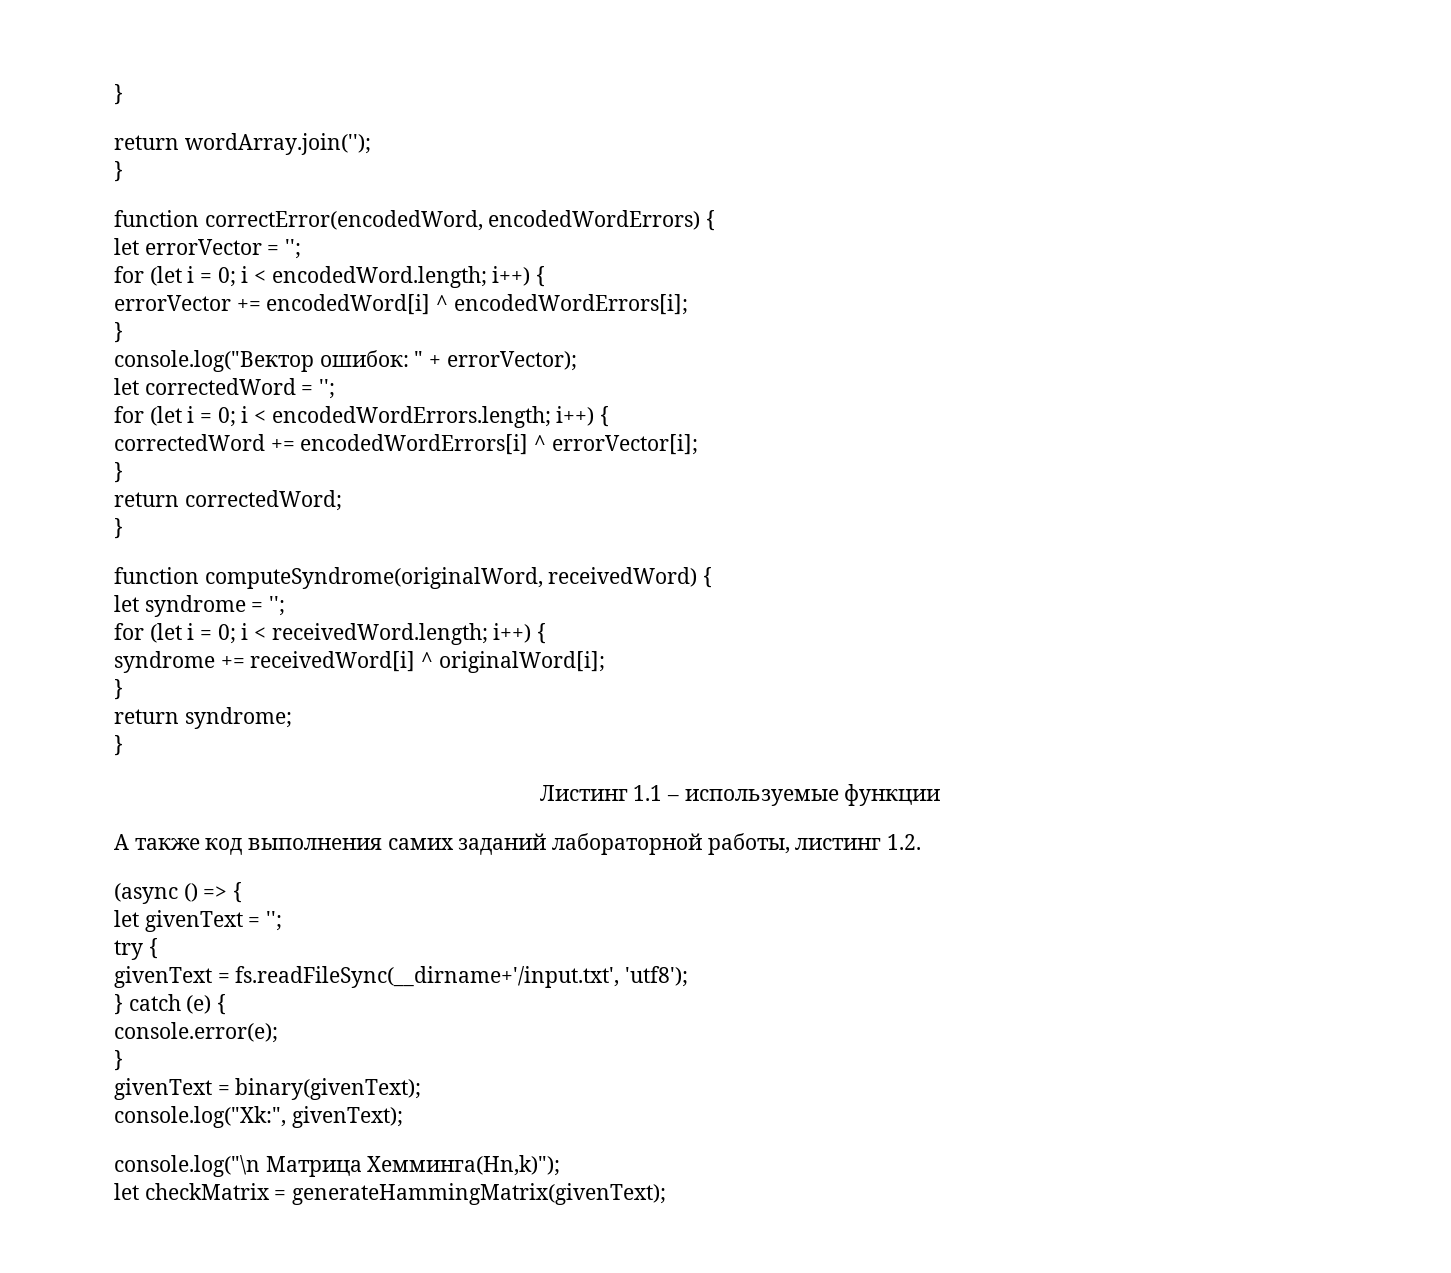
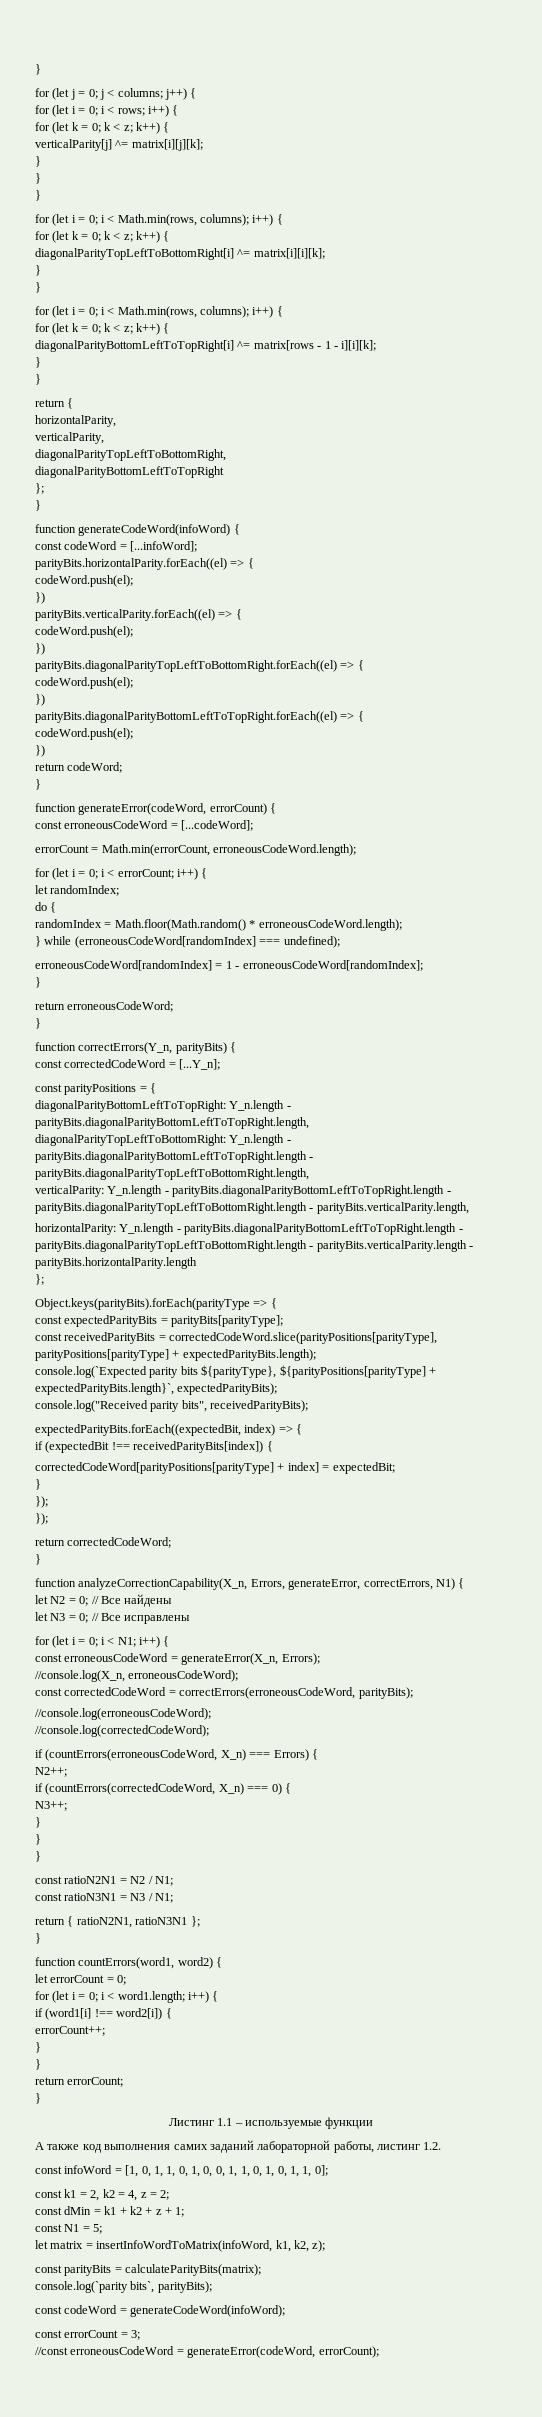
[114,84,123,105] [114,133,371,155] [114,161,123,182] [114,210,716,231] [114,238,302,259] [114,266,546,288] [114,294,688,315] [114,322,123,343] [114,350,577,372] [114,378,336,399] [114,406,610,428] [114,434,698,455] [114,462,123,483] [114,490,342,511] [114,518,123,539] [114,567,713,589] [114,595,286,617] [114,623,547,645] [114,651,605,673] [114,679,123,700] [114,707,292,729] } // return wordArray.join(''); // } // function correctError(encodedWord, encodedWordErrors) { // let errorVector = ''; // for (let i = 0; i < encodedWord.length; i++) { // errorVector += encodedWord[i] ^ encodedWordErrors[i]; // } // console.log("Вектор ошибок: " + errorVector); // let correctedWord = ''; // for (let i = 0; i < encodedWordErrors.length; i++) { // correctedWord += encodedWordErrors[i] ^ errorVector[i]; // } // return correctedWord; // } // function computeSyndrome(originalWord, receivedWord) { // let syndrome = ''; // for (let i = 0; i < receivedWord.length; i++) { // syndrome += receivedWord[i] ^ originalWord[i]; // } // return syndrome; -> [35,64,41,75] [35,88,197,100] [35,105,179,117] [35,122,170,134] [35,139,203,151] [35,156,41,167] [35,173,41,184] [35,190,41,201] [35,214,283,226] [35,231,170,243] [35,248,325,260] [35,265,41,276] [35,282,41,293] [35,306,283,318] [35,323,170,335] [35,340,377,352] [35,357,41,368] [35,374,41,385] [35,398,74,409] [35,415,116,427] [35,432,104,444] [35,449,226,461] [35,466,224,478] [35,483,44,494] [35,500,41,511] [35,524,240,536] [35,541,198,552] [35,558,254,570] [35,575,133,587] [35,592,45,604] [35,609,242,621] [35,626,133,638] [35,643,45,655] [35,660,364,672] [35,677,133,689] [35,694,45,706] [35,711,364,723] [35,728,133,740] [35,745,45,757] [35,762,123,773] [35,779,41,790] [35,803,277,815] [35,820,254,831] [35,844,357,856] [35,868,208,880] [35,885,120,896] [35,902,57,913] [35,919,402,931] [35,936,340,948] [35,960,423,971] [35,977,41,988] [35,1001,174,1012] [35,1018,41,1029] [35,1042,237,1054] [35,1059,221,1070] [35,1083,157,1095] [35,1100,291,1112] [35,1117,309,1129] [35,1134,291,1146] [35,1151,314,1163] [35,1168,309,1180] [35,1185,451,1197] [35,1202,469,1214] [35,1223,463,1235] [35,1240,474,1252] [35,1257,197,1269] [35,1274,44,1285] [35,1298,277,1310] [35,1315,284,1327] [35,1332,438,1344] [35,1349,316,1361] [35,1365,436,1378] [35,1383,278,1395] [35,1400,309,1412] [35,1424,303,1436] [35,1441,273,1453] [35,1462,395,1474] [35,1479,41,1490] [35,1496,48,1508] [35,1513,48,1525] [35,1537,172,1548] [35,1554,41,1565] [35,1578,465,1590] [35,1594,173,1607] [35,1612,191,1624] [35,1636,170,1648] [35,1653,320,1665] [35,1670,239,1682] [35,1687,413,1699] [35,1708,211,1720] [35,1725,209,1737] [35,1749,318,1761] [35,1767,67,1777] [35,1783,291,1795] [35,1801,67,1811] [35,1817,41,1828] [35,1834,41,1845] [35,1851,41,1862] [35,1876,173,1886] [35,1893,173,1903] [35,1916,200,1928] [35,1933,41,1944] [35,1957,223,1969] [35,1974,127,1985] [35,1991,219,2003] [35,2008,172,2020] [35,2026,105,2036] [35,2042,41,2053] [35,2059,41,2070] [35,2077,124,2087] } // for (let j = 0; j < columns; j++) { // for (let i = 0; i < rows; i++) { // for (let k = 0; k < z; k++) { // verticalParity[j] ^= matrix[i][j][k]; // } // } // } // for (let i = 0; i < Math.min(rows, columns); i++) { // for (let k = 0; k < z; k++) { // diagonalParityTopLeftToBottomRight[i] ^= matrix[i][i][k]; // } // } // for (let i = 0; i < Math.min(rows, columns); i++) { // for (let k = 0; k < z; k++) { // diagonalParityBottomLeftToTopRight[i] ^= matrix[rows - 1 - i][i][k]; // } // } // return { // horizontalParity, // verticalParity, // diagonalParityTopLeftToBottomRight, // diagonalParityBottomLeftToTopRight // }; // } // function generateCodeWord(infoWord) { // const codeWord = [...infoWord]; // parityBits.horizontalParity.forEach((el) => { // codeWord.push(el); // }) // parityBits.verticalParity.forEach((el) => { // codeWord.push(el); // }) // parityBits.diagonalParityTopLeftToBottomRight.forEach((el) => { // codeWord.push(el); // }) // parityBits.diagonalParityBottomLeftToTopRight.forEach((el) => { // codeWord.push(el); // }) // return codeWord; // } // function generateError(codeWord, errorCount) { // const erroneousCodeWord = [...codeWord]; // errorCount = Math.min(errorCount, erroneousCodeWord.length); // for (let i = 0; i < errorCount; i++) { // let randomIndex; // do { // randomIndex = Math.floor(Math.random() * erroneousCodeWord.length); // } while (erroneousCodeWord[randomIndex] === undefined); // erroneousCodeWord[randomIndex] = 1 - erroneousCodeWord[randomIndex]; // } // return erroneousCodeWord; // } // function correctErrors(Y_n, parityBits) { // const correctedCodeWord = [...Y_n]; // const parityPositions = { // diagonalParityBottomLeftToTopRight: Y_n.length - parityBits.diagonalParityBottomLeftToTopRight.length, // diagonalParityTopLeftToBottomRight: Y_n.length - parityBits.diagonalParityBottomLeftToTopRight.length - parityBits.diagonalParityTopLeftToBottomRight.length, // verticalParity: Y_n.length - parityBits.diagonalParityBottomLeftToTopRight.length - parityBits.diagonalParityTopLeftToBottomRight.length - parityBits.verticalParity.length, // horizontalParity: Y_n.length - parityBits.diagonalParityBottomLeftToTopRight.length - parityBits.diagonalParityTopLeftToBottomRight.length - parityBits.verticalParity.length - parityBits.horizontalParity.length // }; // Object.keys(parityBits).forEach(parityType => { // const expectedParityBits = parityBits[parityType]; // const receivedParityBits = correctedCodeWord.slice(parityPositions[parityType], parityPositions[parityType] + expectedParityBits.length); // console.log(`Expected parity bits ${parityType}, ${parityPositions[parityType] + expectedParityBits.length}`, expectedParityBits); // console.log("Received parity bits", receivedParityBits); // expectedParityBits.forEach((expectedBit, index) => { // if (expectedBit !== receivedParityBits[index]) { // correctedCodeWord[parityPositions[parityType] + index] = expectedBit; // } // }); // }); // return correctedCodeWord; // } // function analyzeCorrectionCapability(X_n, Errors, generateError, correctErrors, N1) { // let N2 = 0; // Все найдены // let N3 = 0; // Все исправлены // for (let i = 0; i < N1; i++) { // const erroneousCodeWord = generateError(X_n, Errors); // //console.log(X_n, erroneousCodeWord); // const correctedCodeWord = correctErrors(erroneousCodeWord, parityBits); // //console.log(erroneousCodeWord); // //console.log(correctedCodeWord); // if (countErrors(erroneousCodeWord, X_n) === Errors) { // N2++; // if (countErrors(correctedCodeWord, X_n) === 0) { // N3++; // } // } // } // const ratioN2N1 = N2 / N1; // const ratioN3N1 = N3 / N1; // return { ratioN2N1, ratioN3N1 }; // } // function countErrors(word1, word2) { // let errorCount = 0; // for (let i = 0; i < word1.length; i++) { // if (word1[i] !== word2[i]) { // errorCount++; // } // } // return errorCount;
[114,882,243,904] [114,910,283,932] [114,938,158,960] [114,966,689,988] [114,994,227,1015] [114,1022,278,1043] [114,1050,123,1071] [114,1078,422,1100] [114,1106,403,1128] [114,1155,561,1177] [114,1183,667,1205] (async () => { // let givenText = ''; // try { // givenText = fs.readFileSync(__dirname+'/input.txt', 'utf8'); // } catch (e) { // console.error(e); // } // givenText = binary(givenText); // console.log("Xk:", givenText); // console.log("\n Матрица Хемминга(Hn,k)"); // let checkMatrix = generateHammingMatrix(givenText); -> [35,2165,328,2177] [35,2189,170,2201] [35,2206,185,2217] [35,2224,103,2234] [35,2240,326,2252] [35,2264,262,2276] [35,2281,212,2293] [35,2305,286,2317] [35,2330,141,2340] [35,2346,379,2358] const infoWord = [1, 0, 1, 1, 0, 1, 0, 0, 1, 1, 0, 1, 0, 1, 1, 0]; // const k1 = 2, k2 = 4, z = 2; // const dMin = k1 + k2 + z + 1; // const N1 = 5; // let matrix = insertInfoWordToMatrix(infoWord, k1, k2, z); // const parityBits = calculateParityBits(matrix); // console.log(`parity bits`, parityBits); // const codeWord = generateCodeWord(infoWord); // const errorCount = 3; // //const erroneousCodeWord = generateError(codeWord, errorCount);

